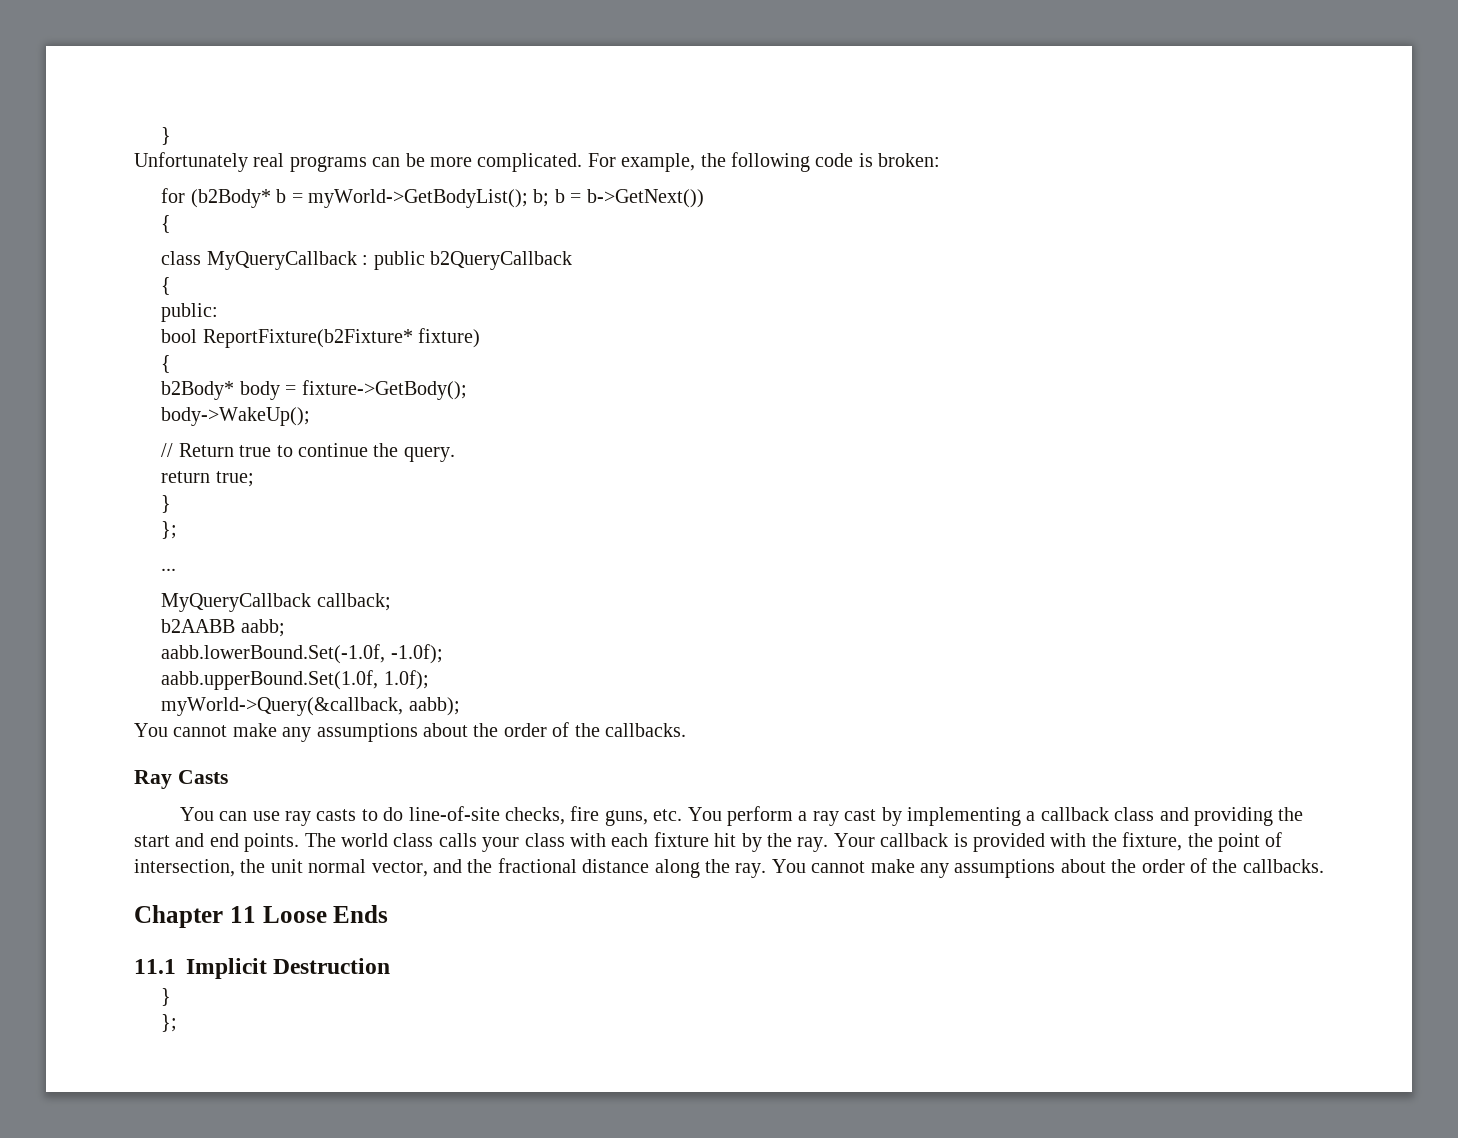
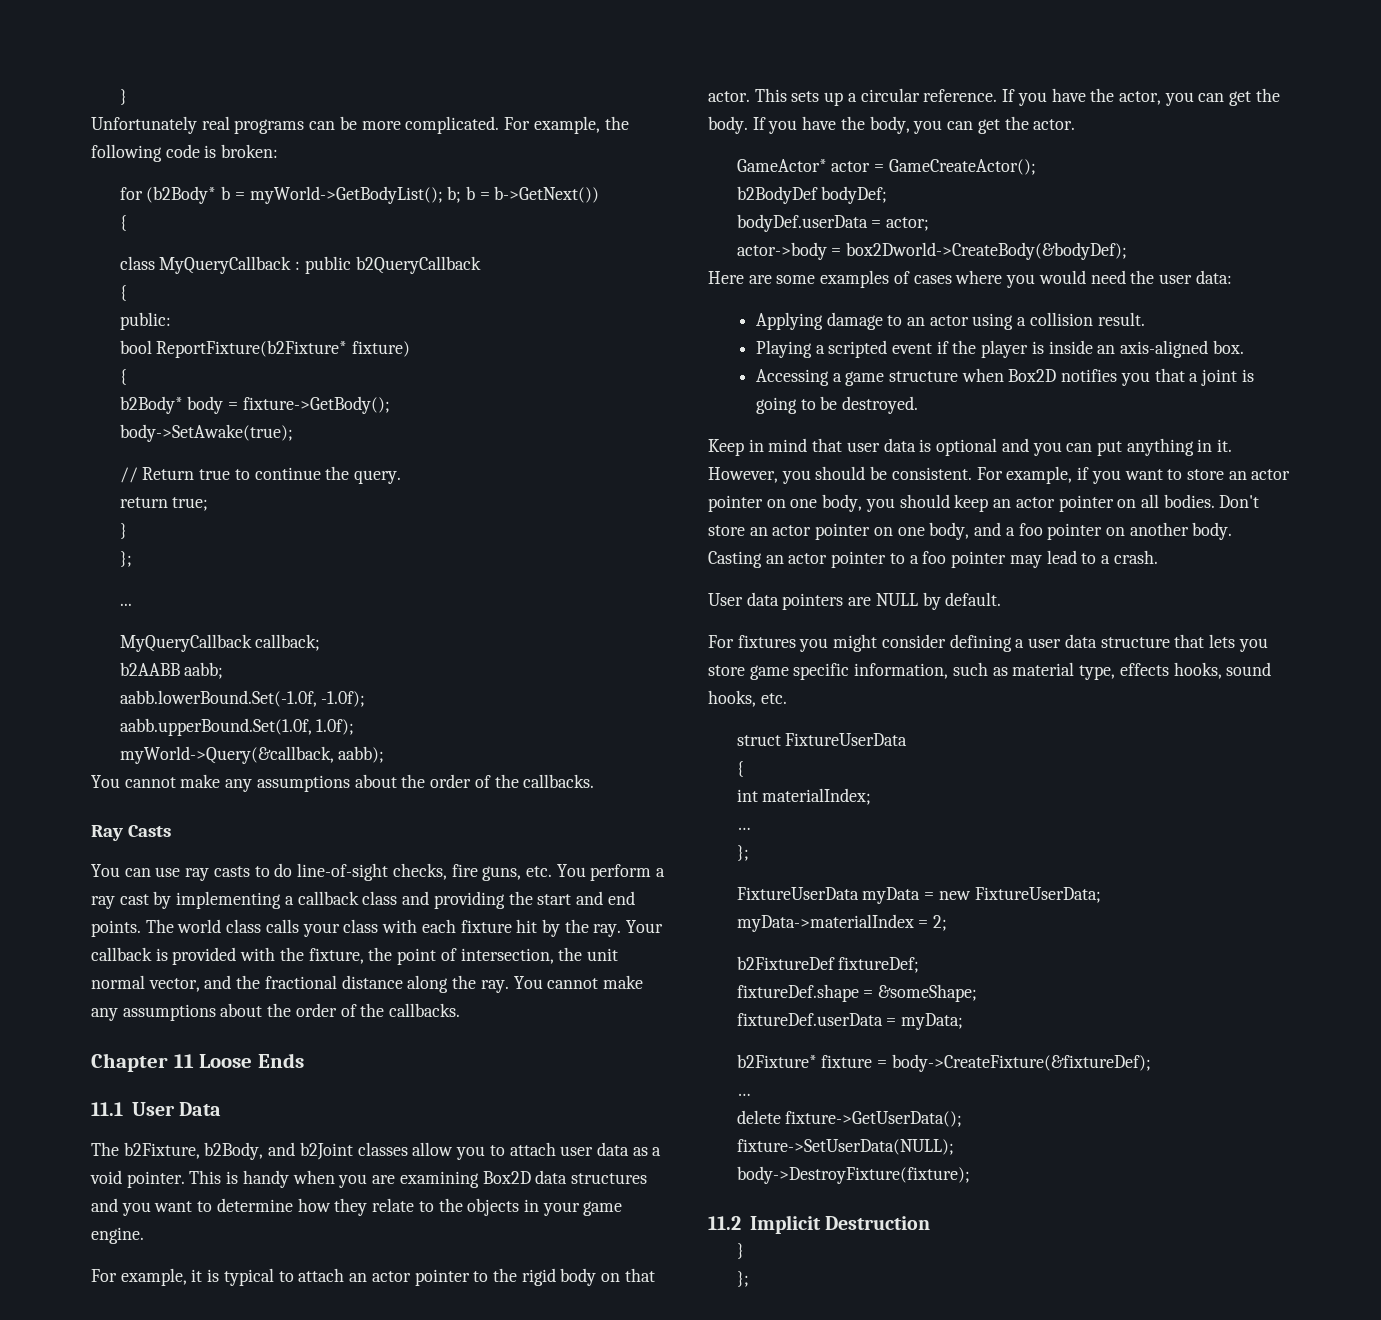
[161,407,311,426] body->WakeUp(); -> [119,424,293,442] body->SetAwake(true);
[408,806,500,821] line-of-site -> [297,863,389,881] line-of-sight
(176, 966) none -> [131,1102,222,1116] [91,1142,662,1160] [90,1170,647,1188] [91,1198,623,1216] [91,1227,144,1244] [91,1268,655,1286] [708,88,1280,106] [708,116,1076,134] [736,159,1036,175] [736,186,888,204] [736,214,930,232] [736,242,1128,260] [708,270,1232,288] [755,312,1145,330] [755,340,1244,358] [755,368,1254,386] [755,396,919,414] [708,438,1233,456] [708,466,1291,484] [708,494,1260,512] [708,522,1233,540] [708,550,1158,568] [708,592,1002,610] [708,634,1268,652] [708,662,1272,680] [708,690,787,707] [736,733,908,746] [736,761,744,777] [736,788,872,805] [736,827,751,830] [736,845,749,861] [736,887,1101,904] [736,914,948,932] [736,956,920,973] [736,984,978,1002] [736,1013,964,1030] [736,1054,1151,1072] [736,1093,751,1096] [736,1110,963,1127] [736,1139,954,1155] [736,1166,970,1184] [708,1216,741,1230] User Data // The b2Fixture, b2Body, and b2Joint classes allow you to attach user data as a void pointer. This is handy when you are examining Box2D data structures and you want to determine how they relate to the objects in your game engine. // For example, it is typical to attach an actor pointer to the rigid body on that actor. This sets up a circular reference. If you have the actor, you can get the body. If you have the body, you can get the actor. // GameActor* actor = GameCreateActor(); // b2BodyDef bodyDef; // bodyDef.userData = actor; // actor->body = box2Dworld->CreateBody(&bodyDef); // Here are some examples of cases where you would need the user data: // Applying damage to an actor using a collision result. // Playing a scripted event if the player is inside an axis-aligned box. // Accessing a game structure when Box2D notifies you that a joint is going to be destroyed. // Keep in mind that user data is optional and you can put anything in it. However, you should be consistent. For example, if you want to store an actor pointer on one body, you should keep an actor pointer on all bodies. Don't store an actor pointer on one body, and a foo pointer on another body. Casting an actor pointer to a foo pointer may lead to a crash. // User data pointers are NULL by default. // For fixtures you might consider defining a user data structure that lets you store game specific information, such as material type, effects hooks, sound hooks, etc. // struct FixtureUserData // { // int materialIndex; // … // }; // FixtureUserData myData = new FixtureUserData; // myData->materialIndex = 2; // b2FixtureDef fixtureDef; // fixtureDef.shape = &someShape; // fixtureDef.userData = myData; // b2Fixture* fixture = body->CreateFixture(&fixtureDef); // … // delete fixture->GetUserData(); // fixture->SetUserData(NULL); // body->DestroyFixture(fixture); // 11.2

